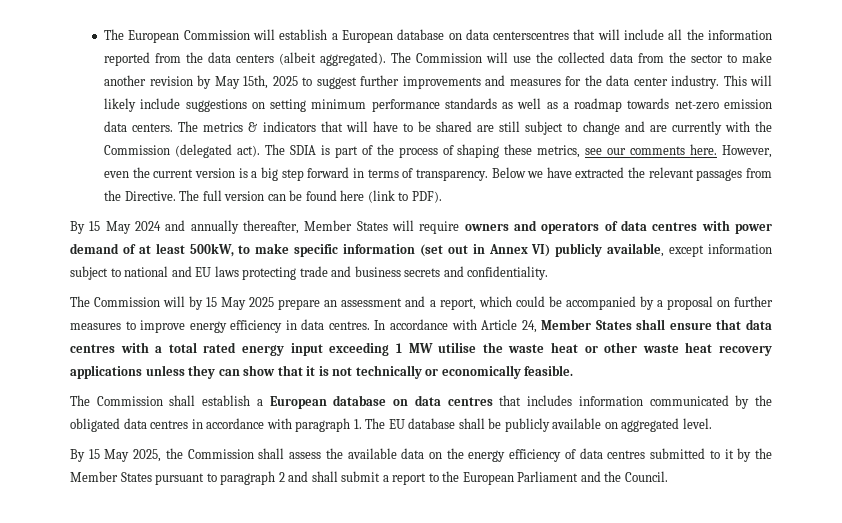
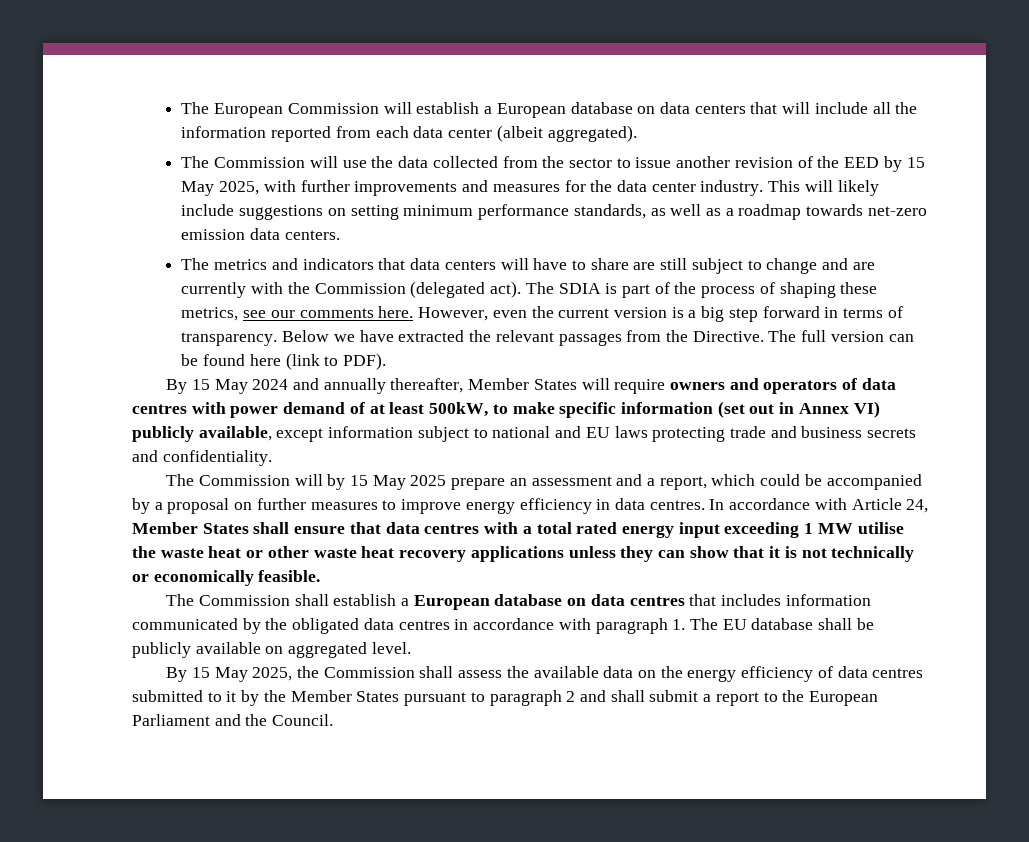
[493,31,570,40] centerscentres -> [694,104,746,114] centers
[186,52,275,63] the data centers -> [375,126,493,138] each data center
(387, 59) none -> (637, 133) //
[558,52,634,63] collected data -> [398,156,498,168] data collected
[741,52,772,63] make -> [635,157,672,168] issue
[197,75,357,89] by May 15th, 2025 to suggest -> [797,156,925,172] [181,180,296,196] of the EED by 15 May 2025, with
[444,98,497,109] standards -> [573,204,646,219] standards,
(174, 127) none -> (340, 235) //
[248,122,258,132] & -> [271,258,298,270] and
(343, 126) none -> [410,258,496,270] data centers
[418,121,473,132] be shared -> [590,258,629,270] share

